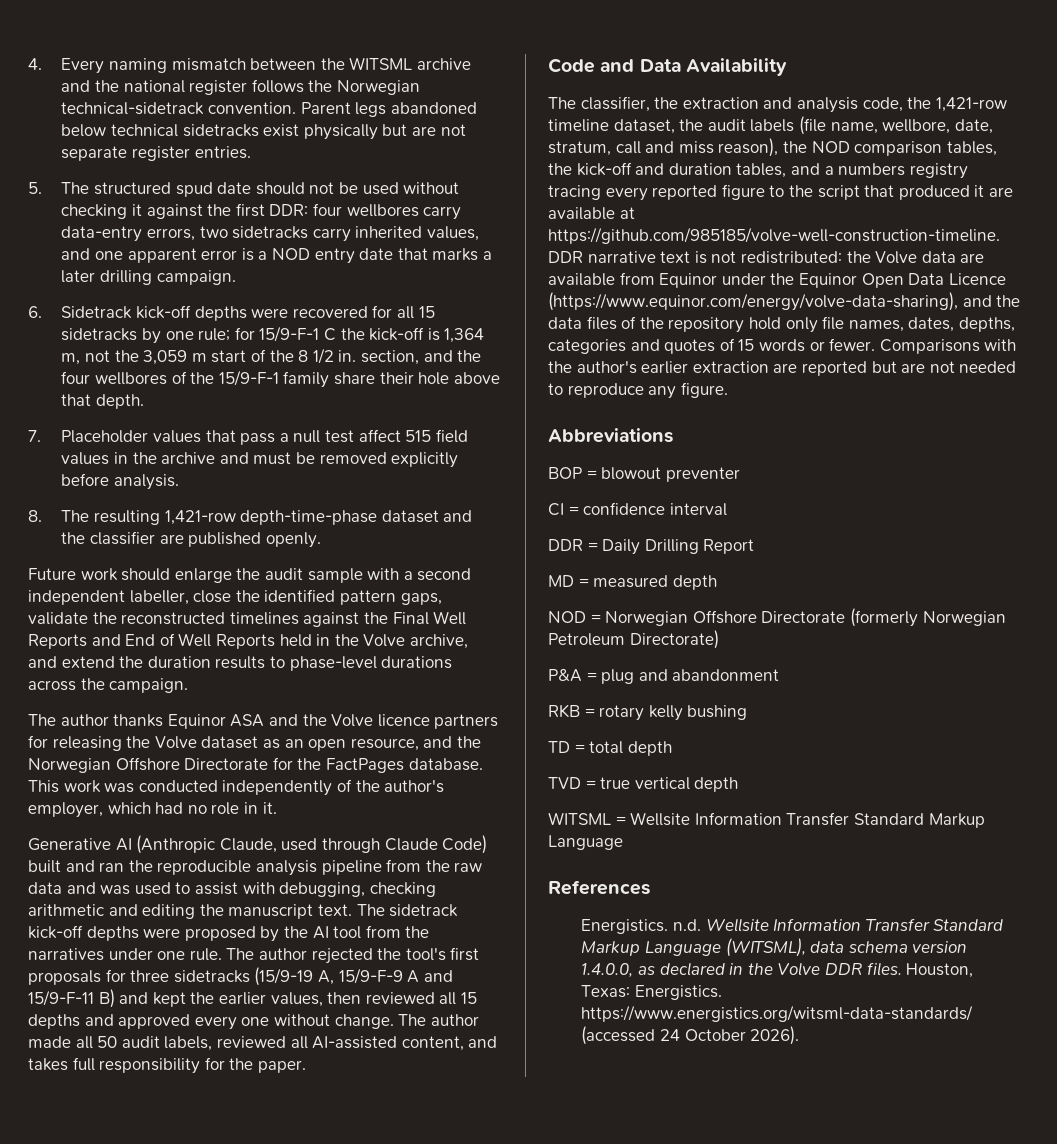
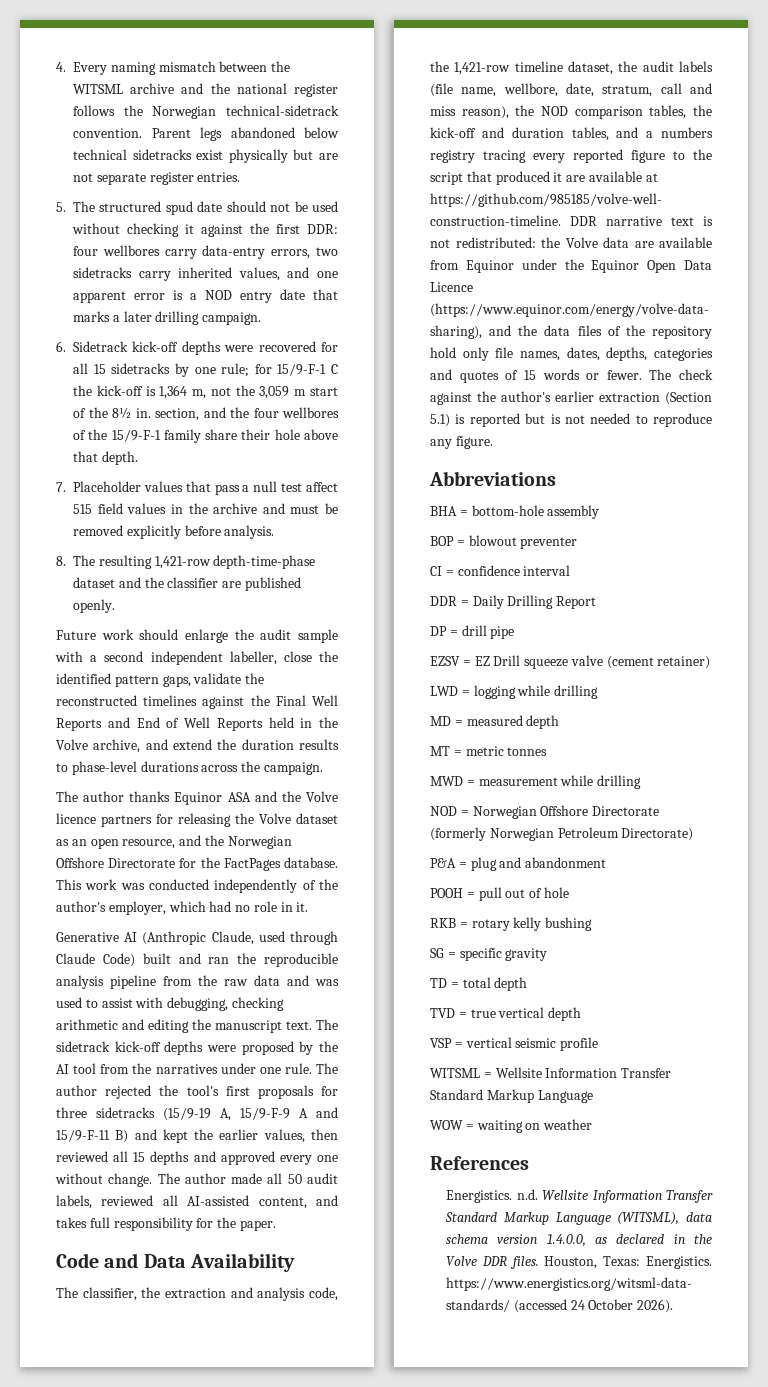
[298,348,334,364] 8 1/2 -> [112,407,131,418] 8½
[879,339,1017,354] Comparisons with -> [649,369,713,380] [430,392,472,405] The check against
[773,363,798,373] are -> [665,392,712,405] [430,414,466,427] (Section 5.1) is
[901,363,926,373] are -> [550,414,561,424] is
(673, 435) none -> [430,505,600,519] // BHA = bottom-hole assembly
[548,575,717,590] MD = measured depth -> [430,625,515,639] [430,655,711,669] [430,685,599,699] [430,715,560,729] [430,746,548,756] [430,775,642,789] DP = drill pipe // EZSV = EZ Drill squeeze valve (cement retainer) // LWD = logging while drilling // MD = measured depth // MT = metric tonnes // MWD = measurement while drilling
(780, 675) none -> [430,887,569,901] // POOH = pull out of hole
(748, 712) none -> [430,948,548,961] // SG = specific gravity
(739, 784) none -> [430,1037,599,1051] // VSP = vertical seismic profile
(623, 842) none -> [430,1119,593,1133] // WOW = waiting on weather

